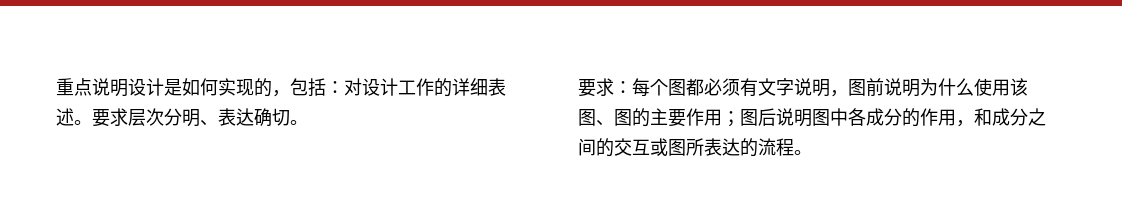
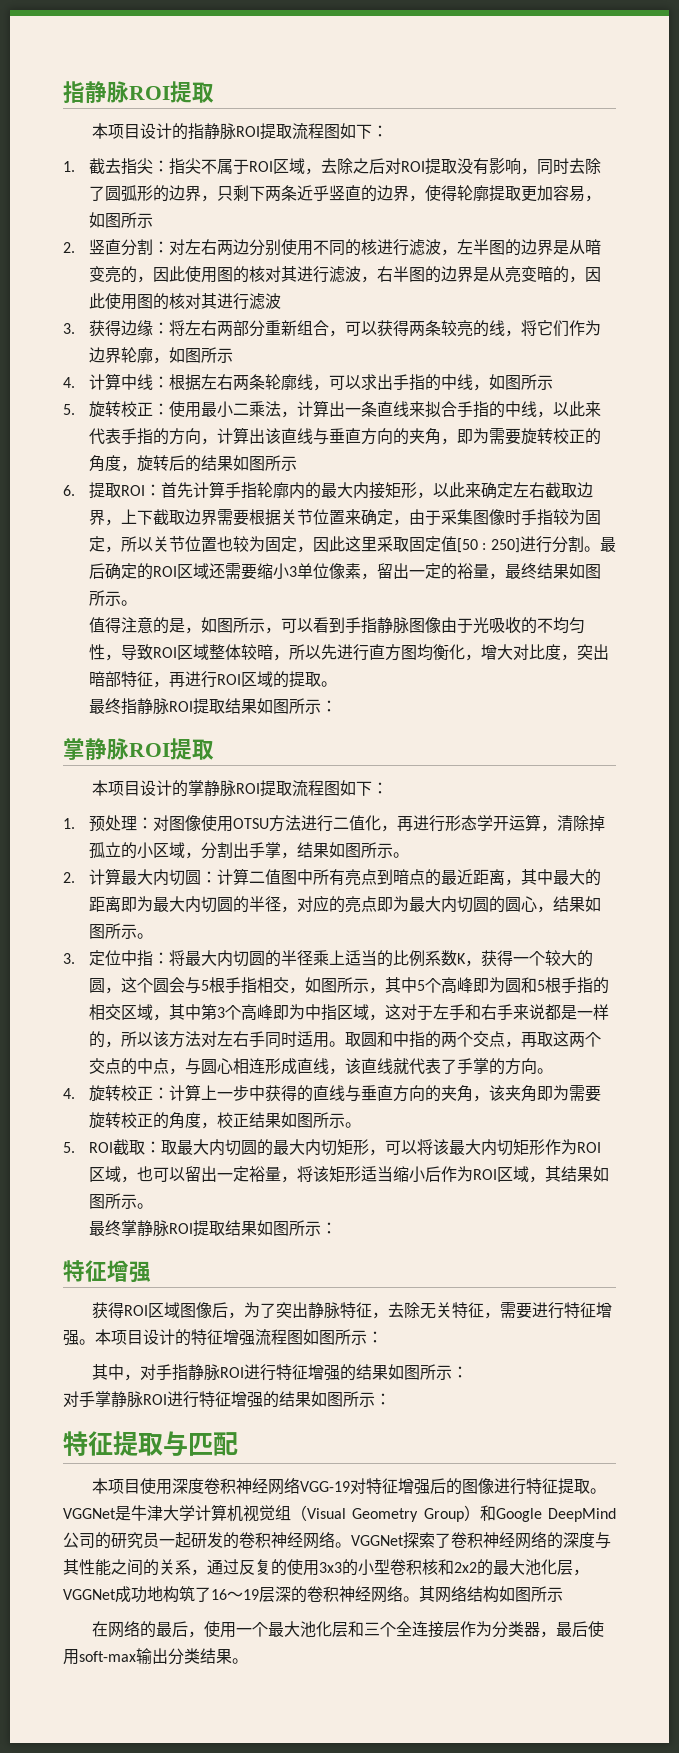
[56,78,506,97] [56,108,308,127] [578,78,1028,97] [578,108,1046,127] [578,138,794,157] 重点说明设计是如何实现的，包括：对设计工作的详细表述。要求层次分明、表达确切。 // 要求：每个图都必须有文字说明，图前说明为什么使用该图、图的主要作用；图后说明图中各成分的作用，和成分之间的交互或图所表达的流程 -> [63,81,214,104] [91,123,388,140] [63,158,601,175] [88,185,601,202] [88,212,153,228] [63,239,601,256] [88,266,601,283] [88,293,281,310] [63,320,601,337] [88,347,233,364] [63,373,553,391] [63,400,601,418] [88,427,601,445] [88,455,297,472] [63,481,593,499] [88,509,601,526] [88,536,616,553] [88,563,601,580] [88,590,137,606] [88,617,585,634] [88,644,609,661] [88,671,337,688] [88,698,337,715] [63,738,214,761] [91,780,388,797] [63,814,605,832] [88,842,409,859] [63,868,601,886] [88,895,601,913] [88,923,153,939] [63,950,593,967] [88,977,609,994] [88,1004,609,1021] [88,1031,601,1048] [88,1058,553,1075] [63,1084,601,1102] [88,1112,361,1129] [63,1139,601,1156] [88,1166,609,1183] [88,1193,153,1209] [88,1220,337,1237] [63,1260,151,1283] [91,1302,612,1319] [63,1329,383,1346] [91,1364,468,1381] [63,1391,391,1408] [63,1431,238,1456] [91,1477,606,1495] [63,1504,616,1522] [63,1531,611,1549] [63,1559,589,1576] [63,1585,563,1603] [91,1620,604,1638] [63,1648,232,1665] 指静脉ROI提取 // 本项目设计的指静脉ROI提取流程图如下： // 1.截去指尖：指尖不属于ROI区域，去除之后对ROI提取没有影响，同时去除了圆弧形的边界，只剩下两条近乎竖直的边界，使得轮廓提取更加容易，如图所示 // 2.竖直分割：对左右两边分别使用不同的核进行滤波，左半图的边界是从暗变亮的，因此使用图的核对其进行滤波，右半图的边界是从亮变暗的，因此使用图的核对其进行滤波 // 3.获得边缘：将左右两部分重新组合，可以获得两条较亮的线，将它们作为边界轮廓，如图所示 // 4.计算中线：根据左右两条轮廓线，可以求出手指的中线，如图所示 // 5.旋转校正：使用最小二乘法，计算出一条直线来拟合手指的中线，以此来代表手指的方向，计算出该直线与垂直方向的夹角，即为需要旋转校正的角度，旋转后的结果如图所示 // 6.提取ROI：首先计算手指轮廓内的最大内接矩形，以此来确定左右截取边界，上下截取边界需要根据关节位置来确定，由于采集图像时手指较为固定，所以关节位置也较为固定，因此这里采取固定值[50 : 250]进行分割。最后确定的ROI区域还需要缩小3单位像素，留出一定的裕量，最终结果如图所示。 // 值得注意的是，如图所示，可以看到手指静脉图像由于光吸收的不均匀性，导致ROI区域整体较暗，所以先进行直方图均衡化，增大对比度，突出暗部特征，再进行ROI区域的提取。 // 最终指静脉ROI提取结果如图所示： // 掌静脉ROI提取 // 本项目设计的掌静脉ROI提取流程图如下： // 1.预处理：对图像使用OTSU方法进行二值化，再进行形态学开运算，清除掉孤立的小区域，分割出手掌，结果如图所示。 // 2.计算最大内切圆：计算二值图中所有亮点到暗点的最近距离，其中最大的距离即为最大内切圆的半径，对应的亮点即为最大内切圆的圆心，结果如图所示。 // 3.定位中指：将最大内切圆的半径乘上适当的比例系数K，获得一个较大的圆，这个圆会与5根手指相交，如图所示，其中5个高峰即为圆和5根手指的相交区域，其中第3个高峰即为中指区域，这对于左手和右手来说都是一样的，所以该方法对左右手同时适用。取圆和中指的两个交点，再取这两个交点的中点，与圆心相连形成直线，该直线就代表了手掌的方向。 // 4.旋转校正：计算上一步中获得的直线与垂直方向的夹角，该夹角即为需要旋转校正的角度，校正结果如图所示。 // 5. ROI截取：取最大内切圆的最大内切矩形，可以将该最大内切矩形作为ROI区域，也可以留出一定裕量，将该矩形适当缩小后作为ROI区域，其结果如图所示。 // 最终掌静脉ROI提取结果如图所示： // 特征增强 // 获得ROI区域图像后，为了突出静脉特征，去除无关特征，需要进行特征增强。本项目设计的特征增强流程图如图所示： // 其中，对手指静脉ROI进行特征增强的结果如图所示： // 对手掌静脉ROI进行特征增强的结果如图所示： // 特征提取与匹配 // 本项目使用深度卷积神经网络VGG-19对特征增强后的图像进行特征提取。VGGNet是牛津大学计算机视觉组（Visual Geometry Group）和Google DeepMind公司的研究员一起研发的卷积神经网络。VGGNet探索了卷积神经网络的深度与其性能之间的关系，通过反复的使用3x3的小型卷积核和2x2的最大池化层，VGGNet成功地构筑了16～19层深的卷积神经网络。其网络结构如图所示 // 在网络的最后，使用一个最大池化层和三个全连接层作为分类器，最后使用soft-max输出分类结果

